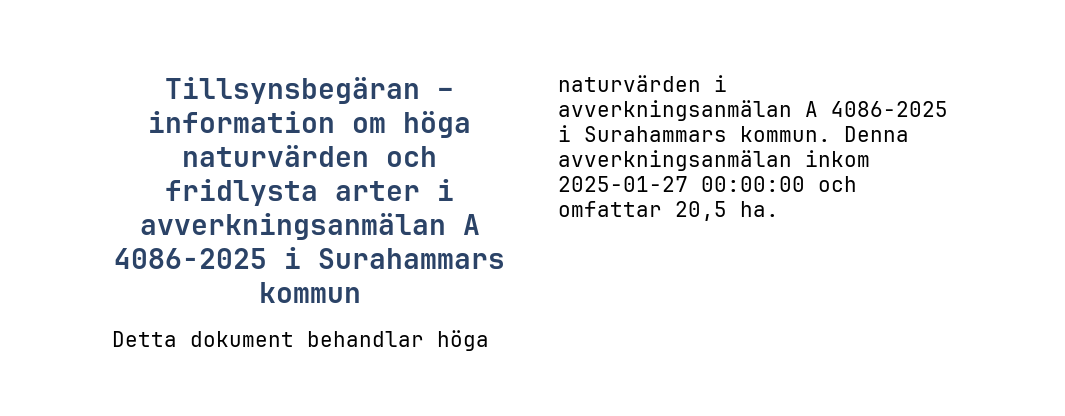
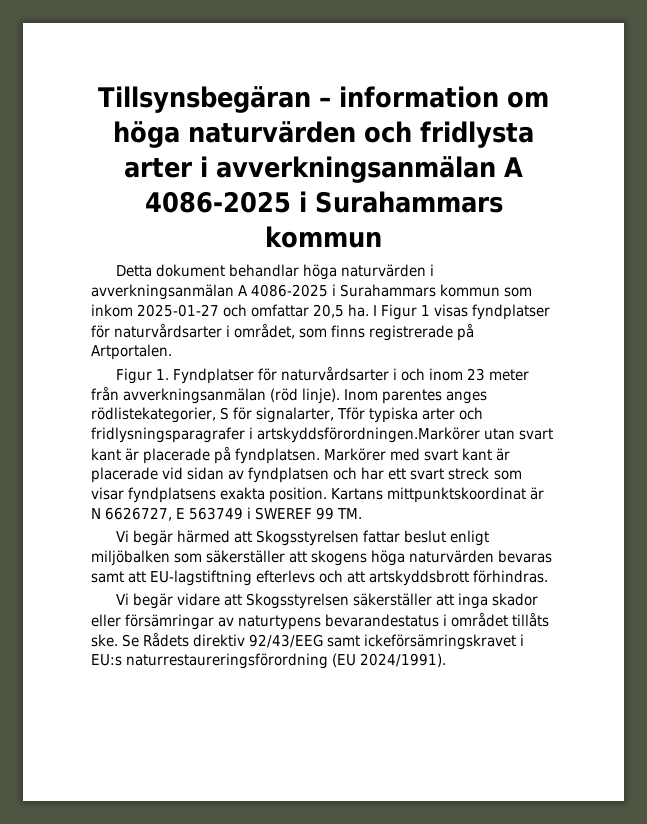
[740,126,909,142] [558,150,792,171] kommun. Denna avverkningsanmälan -> [440,284,533,297] kommun som
[701,176,805,192] 00:00:00 -> (220, 310) none
(779, 209) none -> [373,304,551,320] [91,323,475,341] [91,344,172,360] [115,366,530,384] [91,386,488,404] [91,407,484,423] [91,427,554,443] [91,446,511,464] [91,467,522,483] [91,487,545,503] [91,507,363,521] [115,530,490,546] [91,550,553,566] [91,570,549,586] [115,593,539,609] [91,612,550,630] [91,632,525,650] [91,653,447,669] I Figur 1 visas fyndplatser för naturvårdsarter i området, som finns registrerade på Artportalen. // Figur 1. Fyndplatser för naturvårdsarter i och inom 23 meter från avverkningsanmälan (röd linje). Inom parentes anges rödlistekategorier, S för signalarter, Tför typiska arter och fridlysningsparagrafer i artskyddsförordningen.Markörer utan svart kant är placerade på fyndplatsen. Markörer med svart kant är placerade vid sidan av fyndplatsen och har ett svart streck som visar fyndplatsens exakta position. Kartans mittpunktskoordinat är N 6626727, E 563749 i SWEREF 99 TM. // Vi begär härmed att Skogsstyrelsen fattar beslut enligt miljöbalken som säkerställer att skogens höga naturvärden bevaras samt att EU-lagstiftning efterlevs och att artskyddsbrott förhindras. // Vi begär vidare att Skogsstyrelsen säkerställer att inga skador eller försämringar av naturtypens bevarandestatus i området tillåts ske. Se Rådets direktiv 92/43/EEG samt ickeförsämringskravet i EU:s naturrestaureringsförordning (EU 2024/1991).

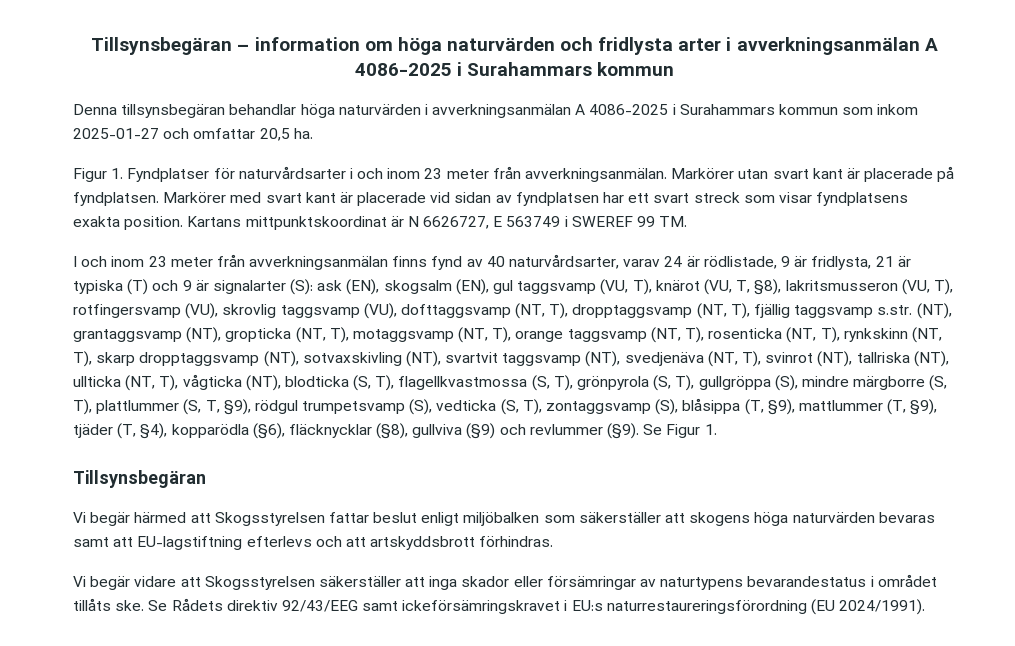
[115,264,225,277] Detta dokument -> [73,104,226,118] Denna tillsynsbegäran
[373,304,551,320] [91,323,475,341] [91,344,172,360] I Figur 1 visas fyndplatser för naturvårdsarter i området, som finns registrerade på Artportalen. -> (313, 133) none
[123,388,488,404] [91,407,484,423] [91,427,481,443] avverkningsanmälan (röd linje). Inom parentes anges rödlistekategorier, S för signalarter, Tför typiska arter och fridlysningsparagrafer i artskyddsförordningen.Markörer -> [525,168,735,182] avverkningsanmälan. Markörer
[333,467,358,480] och -> (599, 199) none
(363, 513) none -> [73,254,911,270] [73,279,953,295] [73,303,952,319] [73,327,942,343] [73,351,949,367] [73,374,948,391] [73,398,938,415] [73,423,717,439] [73,470,206,488] // I och inom 23 meter från avverkningsanmälan finns fynd av 40 naturvårdsarter, varav 24 är rödlistade, 9 är fridlysta, 21 är typiska (T) och 9 är signalarter (S): ask (EN), skogsalm (EN), gul taggsvamp (VU, T), knärot (VU, T, §8), lakritsmusseron (VU, T), rotfingersvamp (VU), skrovlig taggsvamp (VU), dofttaggsvamp (NT, T), dropptaggsvamp (NT, T), fjällig taggsvamp s.str. (NT), grantaggsvamp (NT), gropticka (NT, T), motaggsvamp (NT, T), orange taggsvamp (NT, T), rosenticka (NT, T), rynkskinn (NT, T), skarp dropptaggsvamp (NT), sotvaxskivling (NT), svartvit taggsvamp (NT), svedjenäva (NT, T), svinrot (NT), tallriska (NT), ullticka (NT, T), vågticka (NT), blodticka (S, T), flagellkvastmossa (S, T), grönpyrola (S, T), gullgröppa (S), mindre märgborre (S, T), plattlummer (S, T, §9), rödgul trumpetsvamp (S), vedticka (S, T), zontaggsvamp (S), blåsippa (T, §9), mattlummer (T, §9), tjäder (T, §4), kopparödla (§6), fläcknycklar (§8), gullviva (§9) och revlummer (§9). Se Figur 1. // Tillsynsbegäran

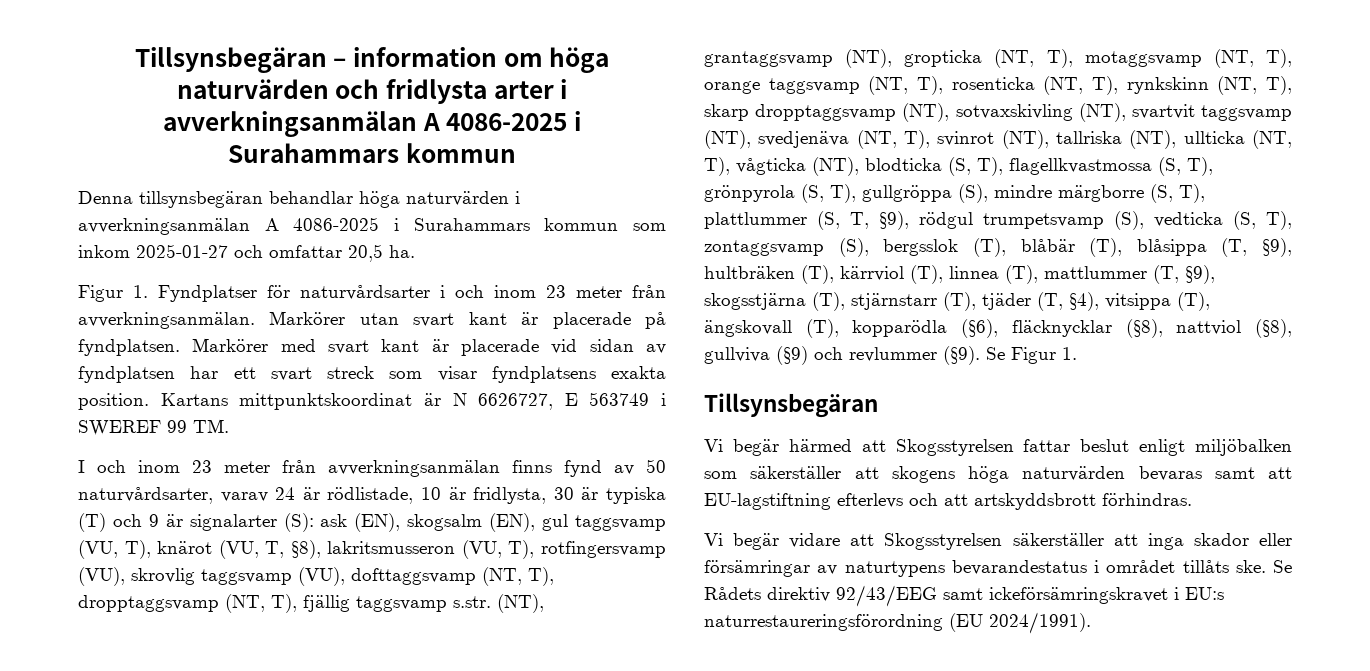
[486,256,505,267] 40 -> [646,459,666,473] 50
[780,256,790,267] 9 -> [421,487,441,500] 10
[875,256,894,267] 21 -> [553,487,574,500] 30
[682,398,938,415] [73,423,168,439] blåsippa (T, §9), mattlummer (T, §9), tjäder (T, §4), -> [883,238,1292,257] [704,265,1215,284] [704,292,1210,311] [704,319,839,338] bergsslok (T), blåbär (T), blåsippa (T, §9), hultbräken (T), kärrviol (T), linnea (T), mattlummer (T, §9), skogsstjärna (T), stjärnstarr (T), tjäder (T, §4), vitsippa (T), ängskovall (T),
(409, 431) none -> [1176,319,1292,338] nattviol (§8),

